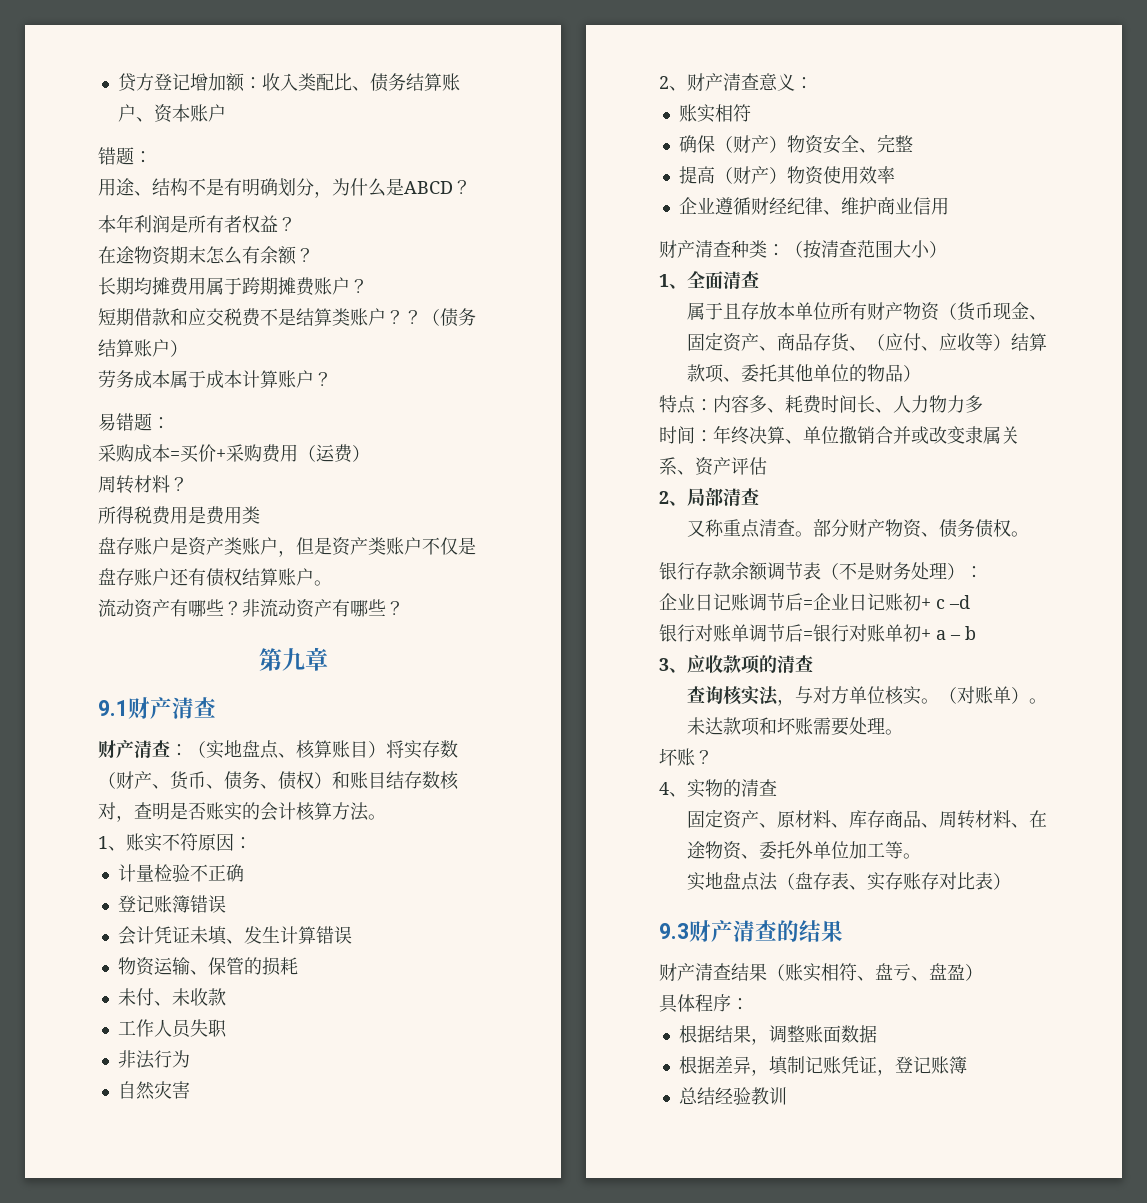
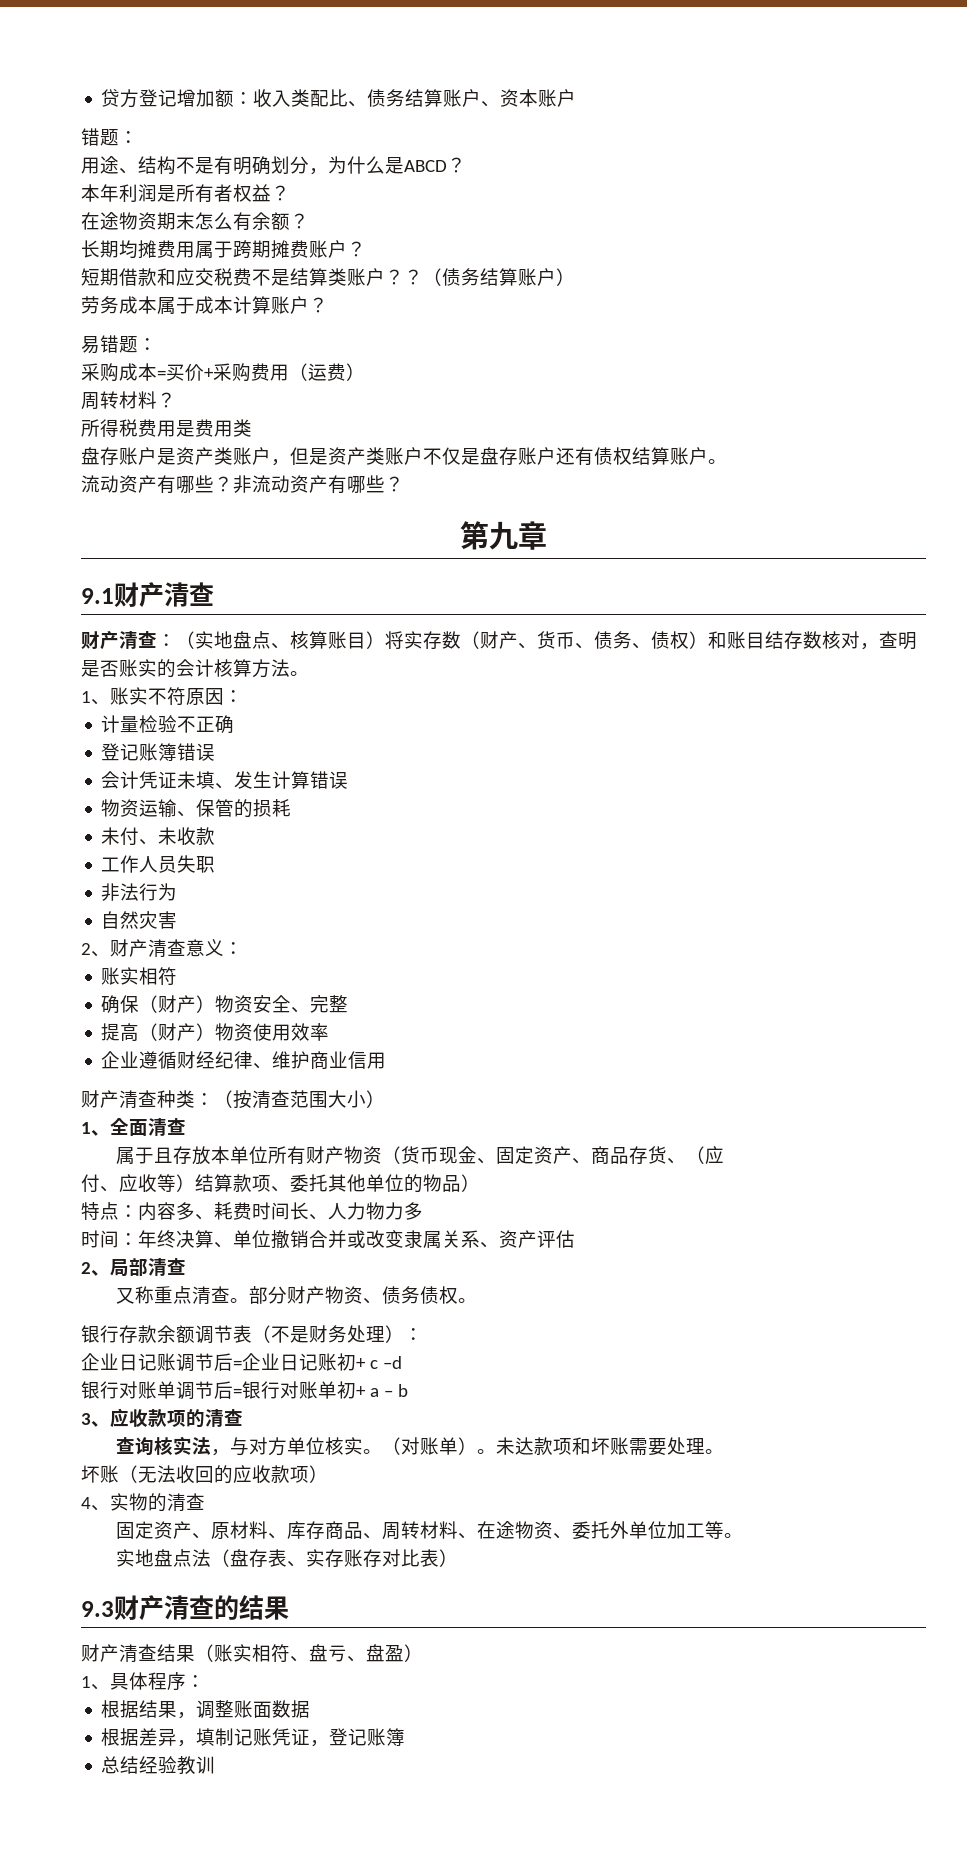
(904, 342) none -> (725, 1155) //
[695,750,713,764] ？ -> [119,1465,328,1484] （无法收回的应收款项）
(983, 972) none -> [81,1676,110,1690] 1、

